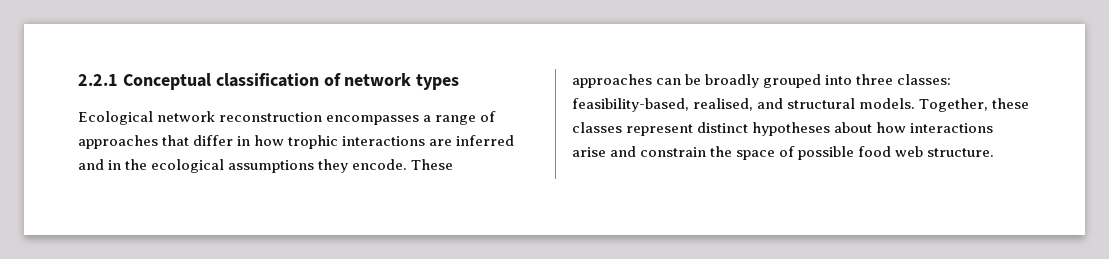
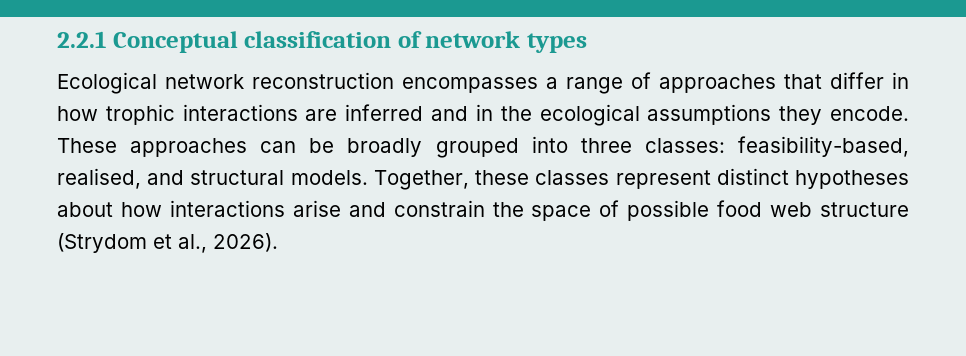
[927,148,995,157] structure. -> [819,202,909,217] [57,233,278,253] structure (Strydom et al., 2026).

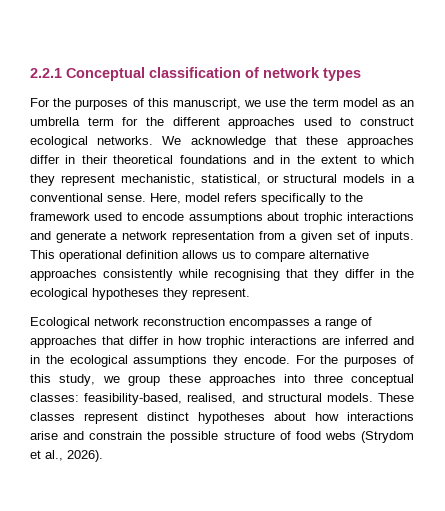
(588, 43) none -> [30,98,415,110] [30,117,414,129] [30,136,414,148] [30,155,414,164] [30,174,415,186] [30,193,363,205] [30,212,414,224] [30,231,414,243] [30,250,369,262] [30,269,414,281] [30,288,250,300] // For the purposes of this manuscript, we use the term model as an umbrella term for the different approaches used to construct ecological networks. We acknowledge that these approaches differ in their theoretical foundations and in the extent to which they represent mechanistic, statistical, or structural models in a conventional sense. Here, model refers specifically to the framework used to encode assumptions about trophic interactions and generate a network representation from a given set of inputs. This operational definition allows us to compare alternative approaches consistently while recognising that they differ in the ecological hypotheses they represent.
[57,138,519,158] These approaches can be broadly grouped -> [295,355,414,367] [30,374,276,386] For the purposes of this study, we group these approaches
(632, 145) none -> [351,374,414,386] conceptual
[373,170,530,190] Together, these -> [378,393,414,402] These
[531,200,909,221] space of possible food web structure -> [170,431,356,443] possible structure of food webs

